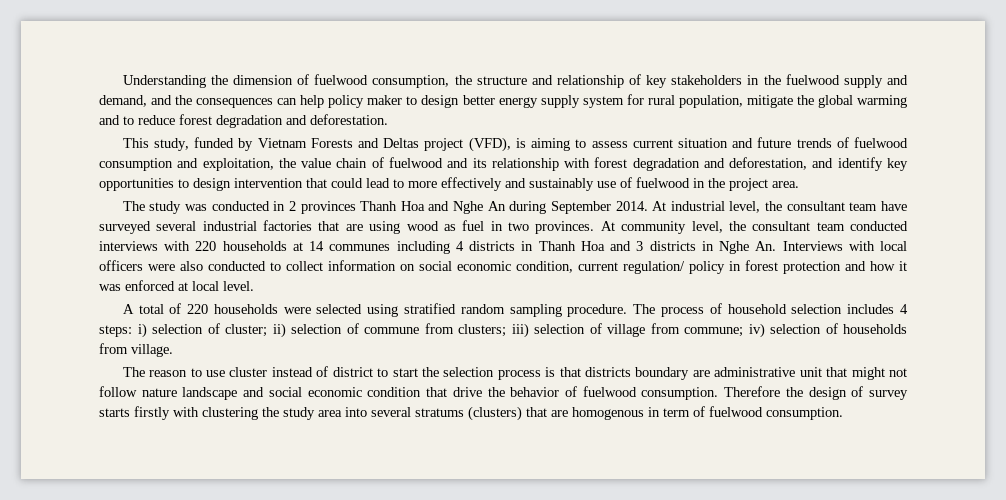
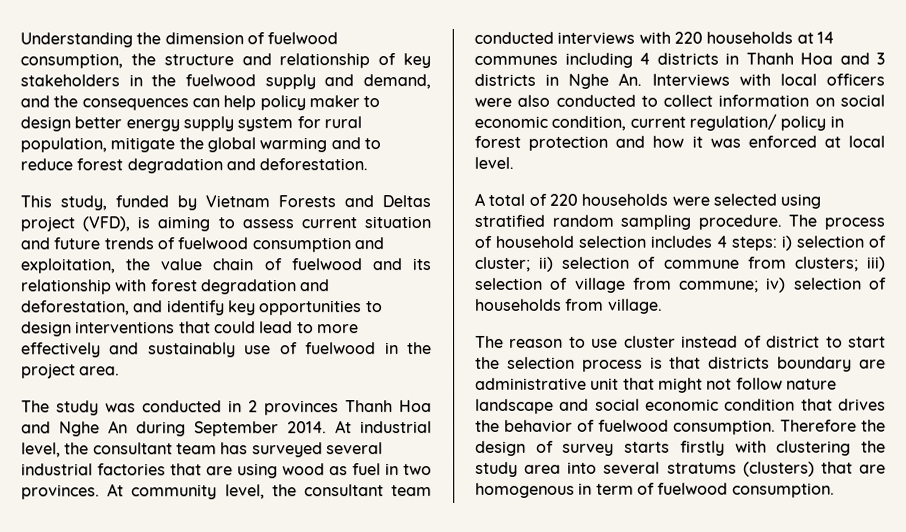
[234,178,303,188] intervention -> [75,321,176,334] interventions
[880,201,907,211] have -> [220,442,249,455] has
[452,387,482,397] drive -> [838,398,886,411] drives

